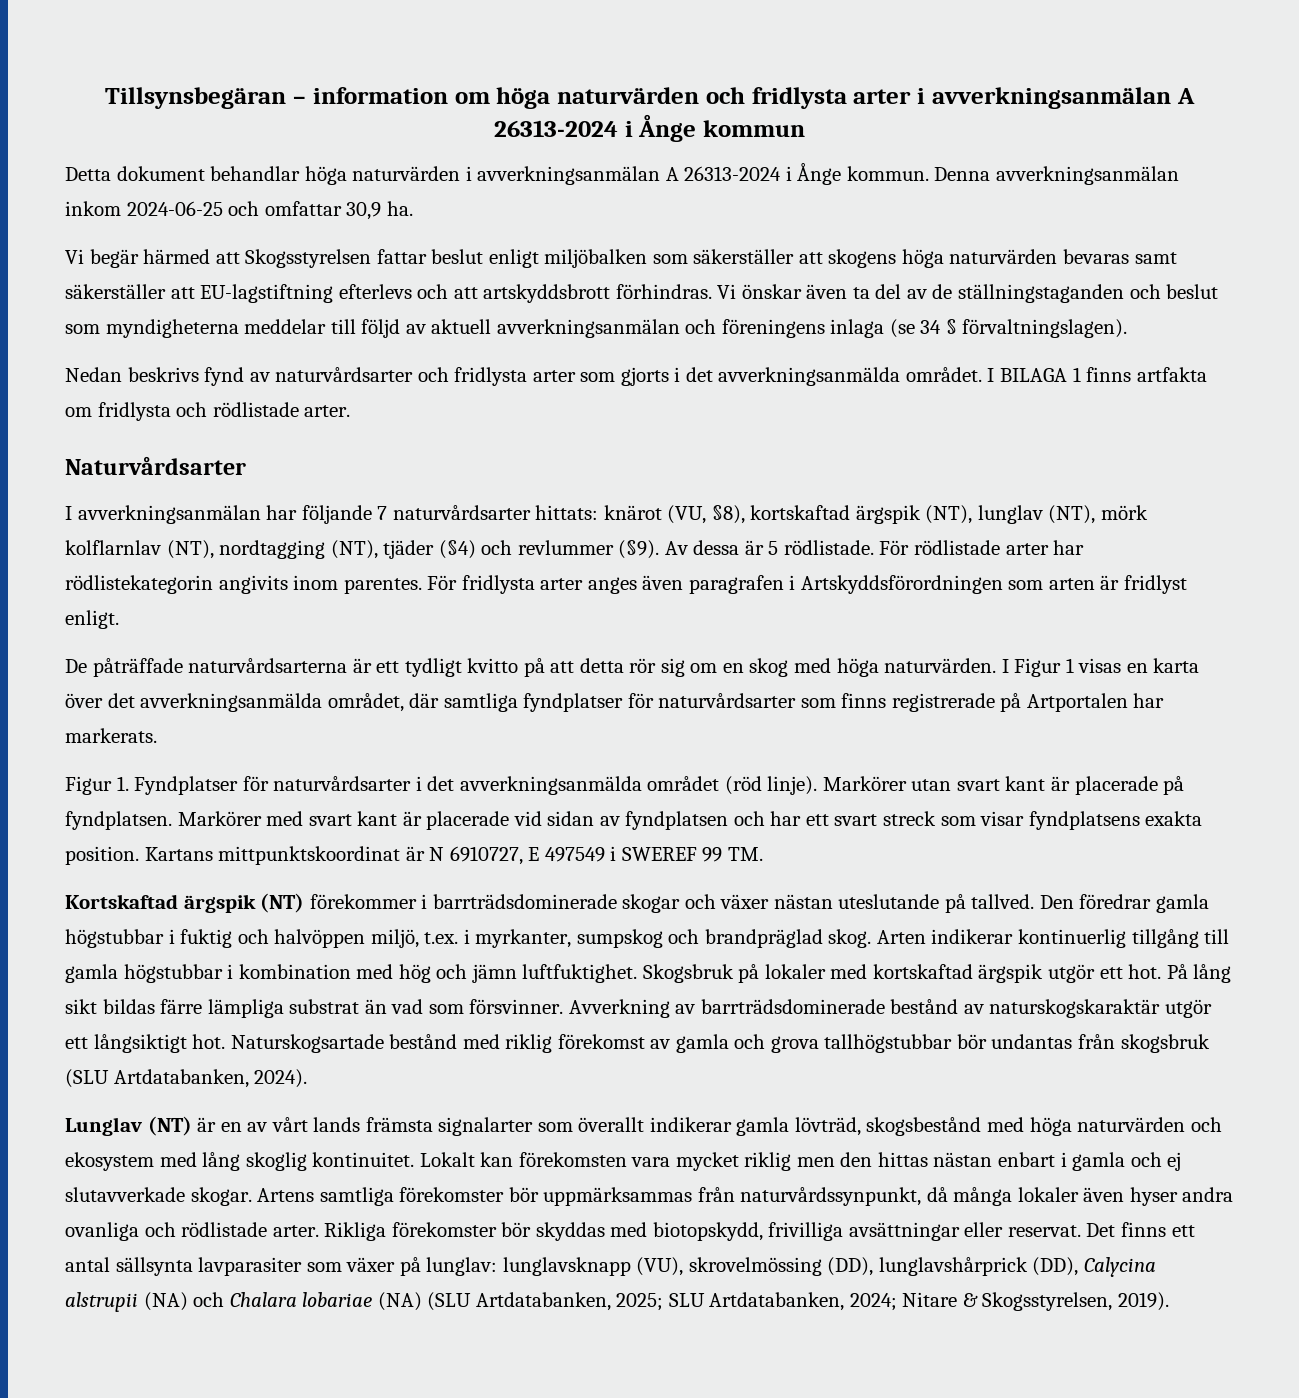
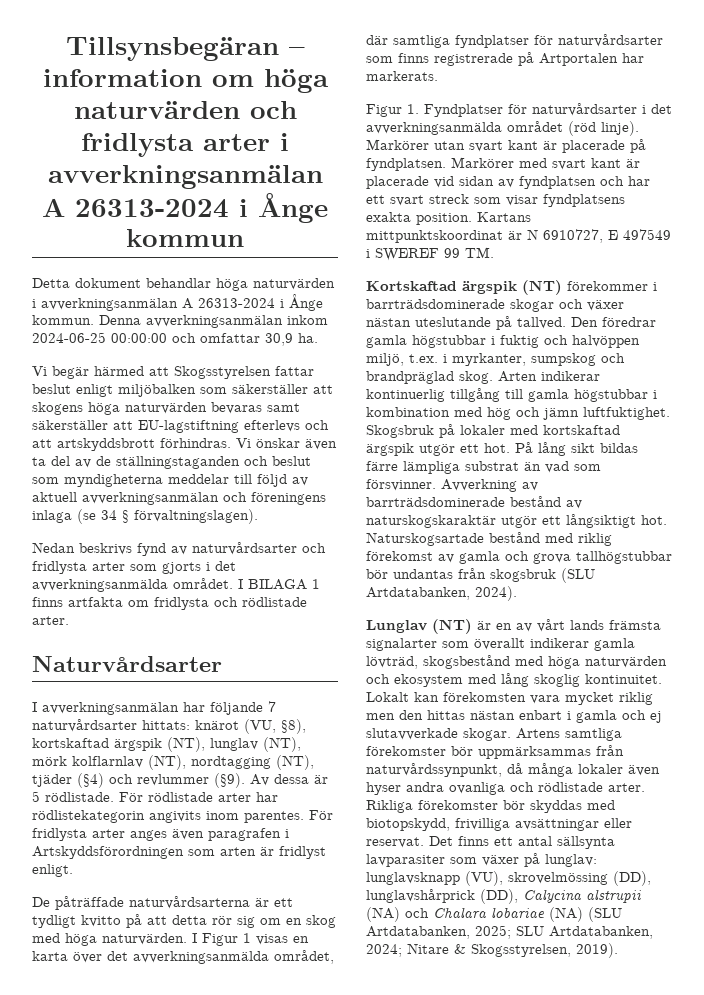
(223, 208) none -> [111,333,167,343] 00:00:00

